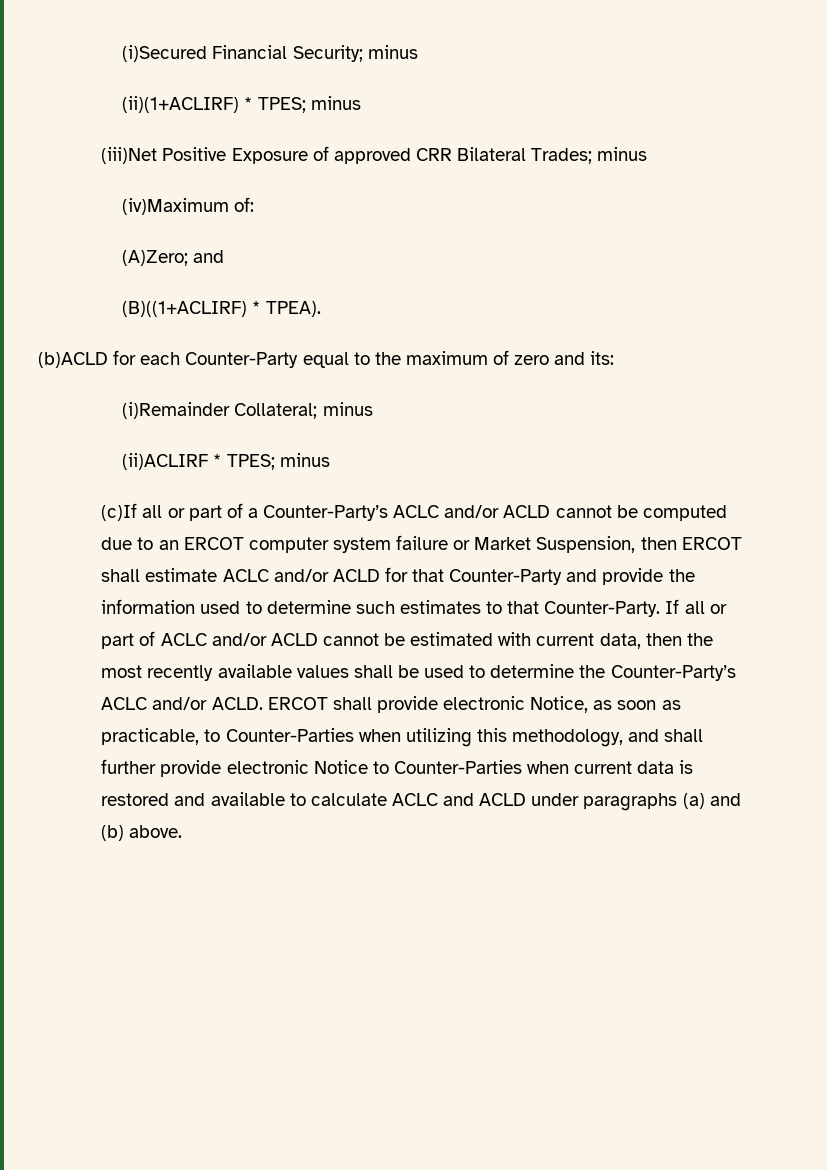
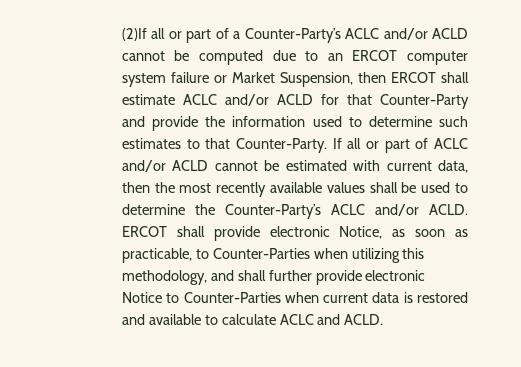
[122,45,418,62] [122,96,361,113] [101,146,648,164] [122,197,255,215] [122,250,225,266] [122,301,321,317] [38,350,615,368] [122,402,373,419] [122,453,330,470] [101,503,138,521] (i)Secured Financial Security; minus // (ii)(1+ACLIRF) * TPES; minus // (iii)Net Positive Exposure of approved CRR Bilateral Trades; minus // (iv)Maximum of: // (A)Zero; and // (B)((1+ACLIRF) * TPEA). // (b)ACLD for each Counter-Party equal to the maximum of zero and its: // (i)Remainder Collateral; minus // (ii)ACLIRF * TPES; minus // (c)If -> [121,28,147,41] (2)If
[479,793,741,811] [101,825,183,841] ACLD under paragraphs (a) and (b) above. -> [344,314,384,325] ACLD.

